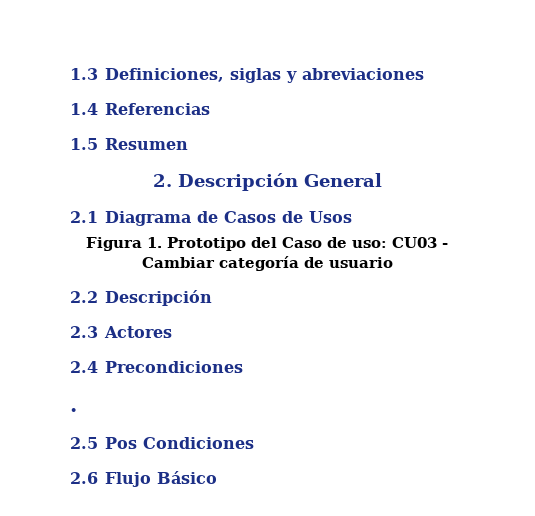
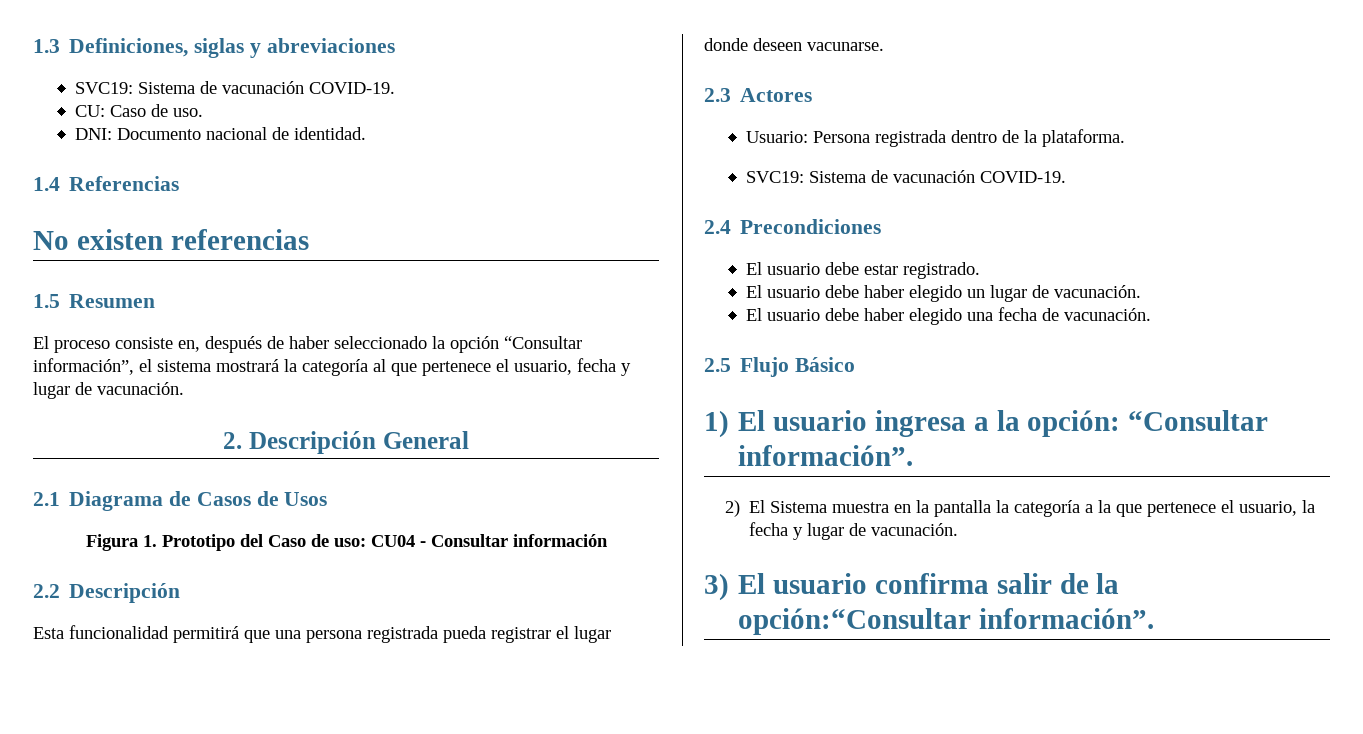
(425, 74) none -> [74,81,395,94] [74,104,203,117] [74,127,366,140] // SVC19: Sistema de vacunación COVID-19. // CU: Caso de uso. // DNI: Documento nacional de identidad.
(211, 109) none -> [33,229,309,250] // No existen referencias
(189, 144) none -> [33,336,582,353] [33,358,631,376] [33,382,184,399] // El proceso consiste en, después de haber seleccionado la opción “Consultar información”, el sistema mostrará la categoría al que pertenece el usuario, fecha y lugar de vacunación.
[392,237,448,248] [141,256,393,271] [70,290,213,306] [70,326,173,338] [70,361,244,373] [70,408,77,412] [70,437,255,449] [70,471,218,487] CU03 - Cambiar categoría de usuario // 2.2 Descripción // 2.3 Actores // 2.4 Precondiciones // . // 2.5 Pos Condiciones // 2.6 Flujo Básico -> [370,534,608,547] [33,583,181,603] [33,625,611,643] [704,38,884,51] [704,88,813,102] [745,129,1125,147] [745,170,1066,183] [704,219,882,234] [745,262,980,279] [745,285,1141,302] [745,307,1151,325] [704,357,856,377] [704,410,1269,438] [738,445,914,466] [725,500,1316,517] [749,522,959,540] [704,573,1120,601] [738,608,1155,635] CU04 - Consultar información // 2.2 Descripción // Esta funcionalidad permitirá que una persona registrada pueda registrar el lugar donde deseen vacunarse. // 2.3 Actores // Usuario: Persona registrada dentro de la plataforma. // SVC19: Sistema de vacunación COVID-19. // 2.4 Precondiciones // El usuario debe estar registrado. // El usuario debe haber elegido un lugar de vacunación. // El usuario debe haber elegido una fecha de vacunación. // 2.5 Flujo Básico // 1) El usuario ingresa a la opción: “Consultar información”. // 2) El Sistema muestra en la pantalla la categoría a la que pertenece el usuario, la fecha y lugar de vacunación. // 3) El usuario confirma salir de la opción:“Consultar información”.

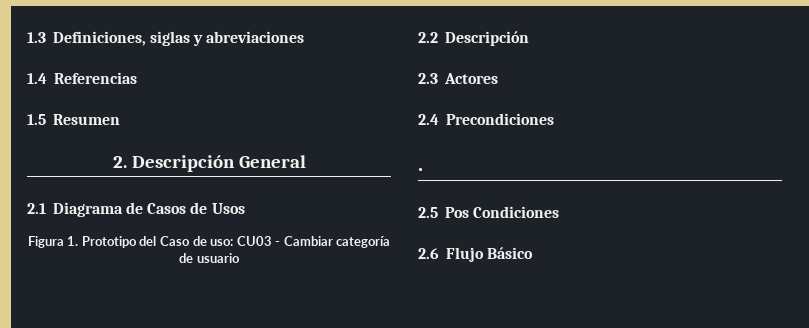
[74,81,395,94] [74,104,203,117] [74,127,366,140] // SVC19: Sistema de vacunación COVID-19. // CU: Caso de uso. // DNI: Documento nacional de identidad. -> (305, 37) none
[33,229,309,250] // No existen referencias -> (137, 78) none
[33,336,582,353] [33,358,631,376] [33,382,184,399] // El proceso consiste en, después de haber seleccionado la opción “Consultar información”, el sistema mostrará la categoría al que pertenece el usuario, fecha y lugar de vacunación. -> (120, 119) none
[370,534,608,547] [33,583,181,603] [33,625,611,643] [704,38,884,51] [704,88,813,102] [745,129,1125,147] [745,170,1066,183] [704,219,882,234] [745,262,980,279] [745,285,1141,302] [745,307,1151,325] [704,357,856,377] [704,410,1269,438] [738,445,914,466] [725,500,1316,517] [749,522,959,540] [704,573,1120,601] [738,608,1155,635] CU04 - Consultar información // 2.2 Descripción // Esta funcionalidad permitirá que una persona registrada pueda registrar el lugar donde deseen vacunarse. // 2.3 Actores // Usuario: Persona registrada dentro de la plataforma. // SVC19: Sistema de vacunación COVID-19. // 2.4 Precondiciones // El usuario debe estar registrado. // El usuario debe haber elegido un lugar de vacunación. // El usuario debe haber elegido una fecha de vacunación. // 2.5 Flujo Básico // 1) El usuario ingresa a la opción: “Consultar información”. // 2) El Sistema muestra en la pantalla la categoría a la que pertenece el usuario, la fecha y lugar de vacunación. // 3) El usuario confirma salir de la opción:“Consultar información”. -> [236,236,391,248] [179,253,240,263] [418,31,529,46] [418,73,498,84] [418,113,554,125] [418,168,423,171] [418,206,559,218] [418,247,533,262] CU03 - Cambiar categoría de usuario // 2.2 Descripción // 2.3 Actores // 2.4 Precondiciones // . // 2.5 Pos Condiciones // 2.6 Flujo Básico

